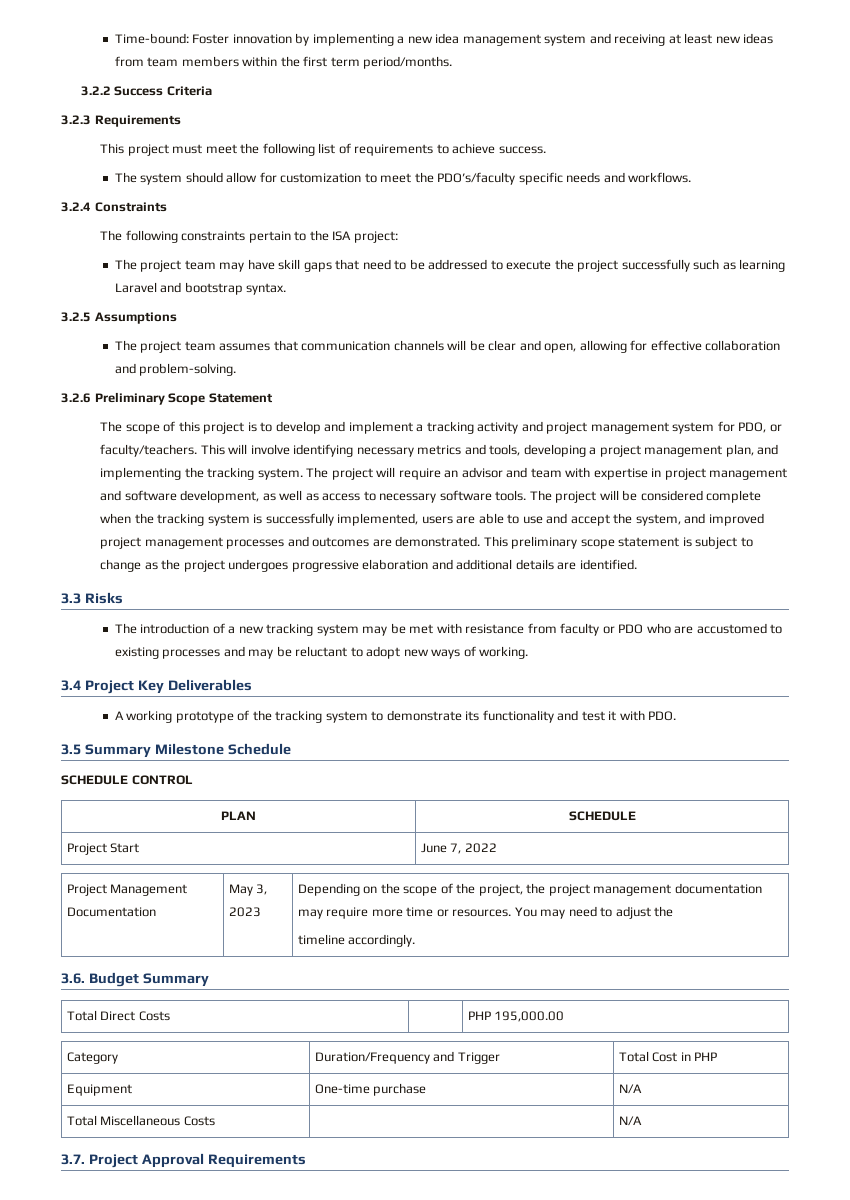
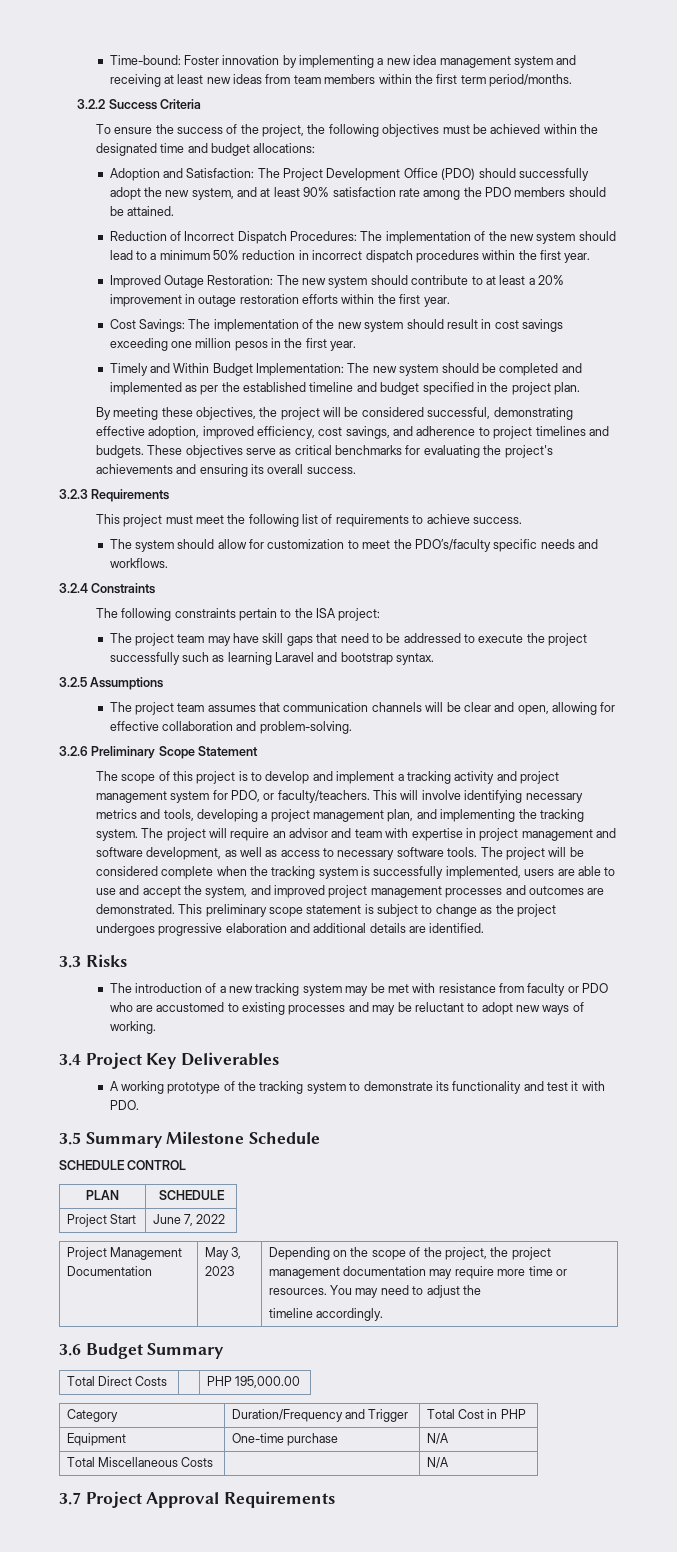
(212, 91) none -> [95,124,599,137] [95,143,316,156] [109,168,589,181] [109,187,606,200] [109,206,174,216] [109,231,616,244] [109,250,591,263] [109,275,565,288] [109,294,450,307] [109,319,564,332] [109,338,357,351] [109,363,582,376] [109,382,581,395] [95,407,573,420] [95,426,609,439] [95,445,553,458] [95,464,356,477] // To ensure the success of the project, the following objectives must be achieved within the designated time and budget allocations: // Adoption and Satisfaction: The Project Development Office (PDO) should successfully adopt the new system, and at least 90% satisfaction rate among the PDO members should be attained. // Reduction of Incorrect Dispatch Procedures: The implementation of the new system should lead to a minimum 50% reduction in incorrect dispatch procedures within the first year. // Improved Outage Restoration: The new system should contribute to at least a 20% improvement in outage restoration efforts within the first year. // Cost Savings: The implementation of the new system should result in cost savings exceeding one million pesos in the first year. // Timely and Within Budget Implementation: The new system should be completed and implemented as per the established timeline and budget specified in the project plan. // By meeting these objectives, the project will be considered successful, demonstrating effective adoption, improved efficiency, cost savings, and adherence to project timelines and budgets. These objectives serve as critical benchmarks for evaluating the project's achievements and ensuring its overall success.
[61,973,85,984] 3.6. -> [59,1344,81,1356] 3.6
[61,1154,85,1165] 3.7. -> [59,1492,81,1505] 3.7

